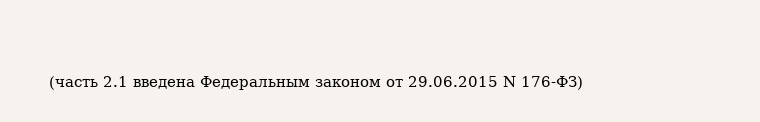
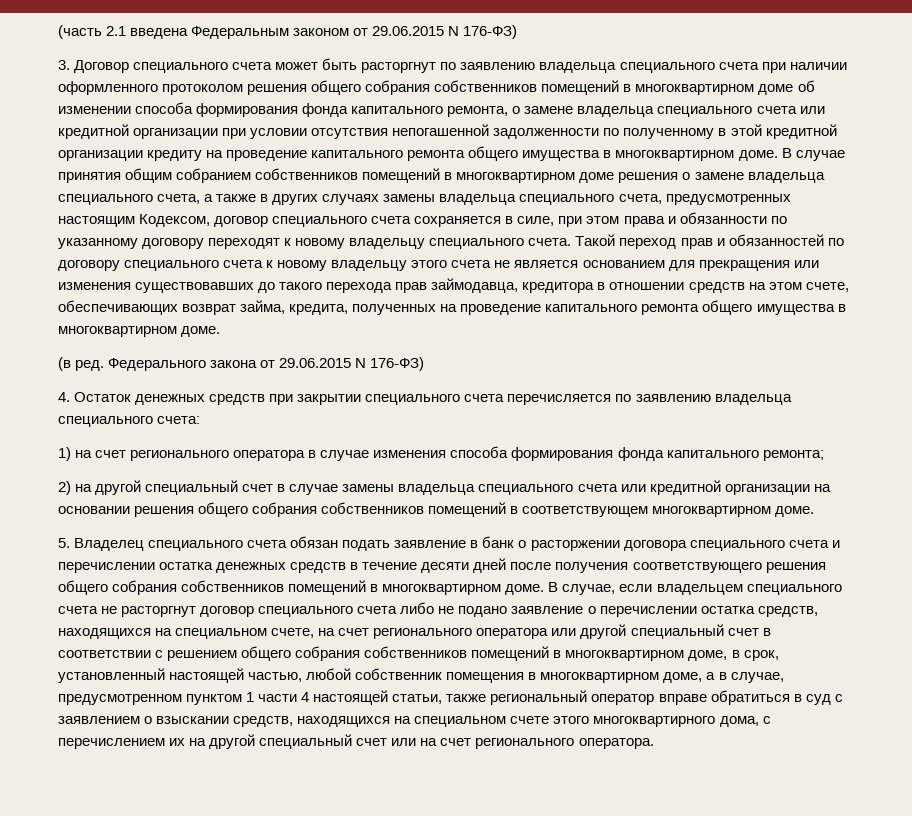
(583, 83) none -> [58,58,847,73] [58,80,815,95] [58,102,825,117] [58,124,837,139] [58,146,845,161] [58,168,825,183] [58,194,791,205] [58,212,787,227] [58,234,844,249] [58,260,819,271] [58,278,849,293] [58,300,846,315] [58,326,221,337] [58,357,425,371] [58,392,792,405] [58,416,201,427] [58,446,824,461] [58,480,831,495] [58,502,815,517] [58,536,840,551] [58,558,826,573] [58,580,842,595] [58,602,818,617] [58,624,771,639] [58,646,779,661] [58,668,784,683] [58,690,843,705] [58,716,771,727] [58,734,654,749] // 3. Договор специального счета может быть расторгнут по заявлению владельца специального счета при наличии оформленного протоколом решения общего собрания собственников помещений в многоквартирном доме об изменении способа формирования фонда капитального ремонта, о замене владельца специального счета или кредитной организации при условии отсутствия непогашенной задолженности по полученному в этой кредитной организации кредиту на проведение капитального ремонта общего имущества в многоквартирном доме. В случае принятия общим собранием собственников помещений в многоквартирном доме решения о замене владельца специального счета, а также в других случаях замены владельца специального счета, предусмотренных настоящим Кодексом, договор специального счета сохраняется в силе, при этом права и обязанности по указанному договору переходят к новому владельцу специального счета. Такой переход прав и обязанностей по договору специального счета к новому владельцу этого счета не является основанием для прекращения или изменения существовавших до такого перехода прав займодавца, кредитора в отношении средств на этом счете, обеспечивающих возврат займа, кредита, полученных на проведение капитального ремонта общего имущества в многоквартирном доме. // (в ред. Федерального закона от 29.06.2015 N 176-ФЗ) // 4. Остаток денежных средств при закрытии специального счета перечисляется по заявлению владельца специального счета: // 1) на счет регионального оператора в случае изменения способа формирования фонда капитального ремонта; // 2) на другой специальный счет в случае замены владельца специального счета или кредитной организации на основании решения общего собрания собственников помещений в соответствующем многоквартирном доме. // 5. Владелец специального счета обязан подать заявление в банк о расторжении договора специального счета и перечислении остатка денежных средств в течение десяти дней после получения соответствующего решения общего собрания собственников помещений в многоквартирном доме. В случае, если владельцем специального счета не расторгнут договор специального счета либо не подано заявление о перечислении остатка средств, находящихся на специальном счете, на счет регионального оператора или другой специальный счет в соответствии с решением общего собрания собственников помещений в многоквартирном доме, в срок, установленный настоящей частью, любой собственник помещения в многоквартирном доме, а в случае, предусмотренном пунктом 1 части 4 настоящей статьи, также региональный оператор вправе обратиться в суд с заявлением о взыскании средств, находящихся на специальном счете этого многоквартирного дома, с перечислением их на другой специальный счет или на счет регионального оператора.

